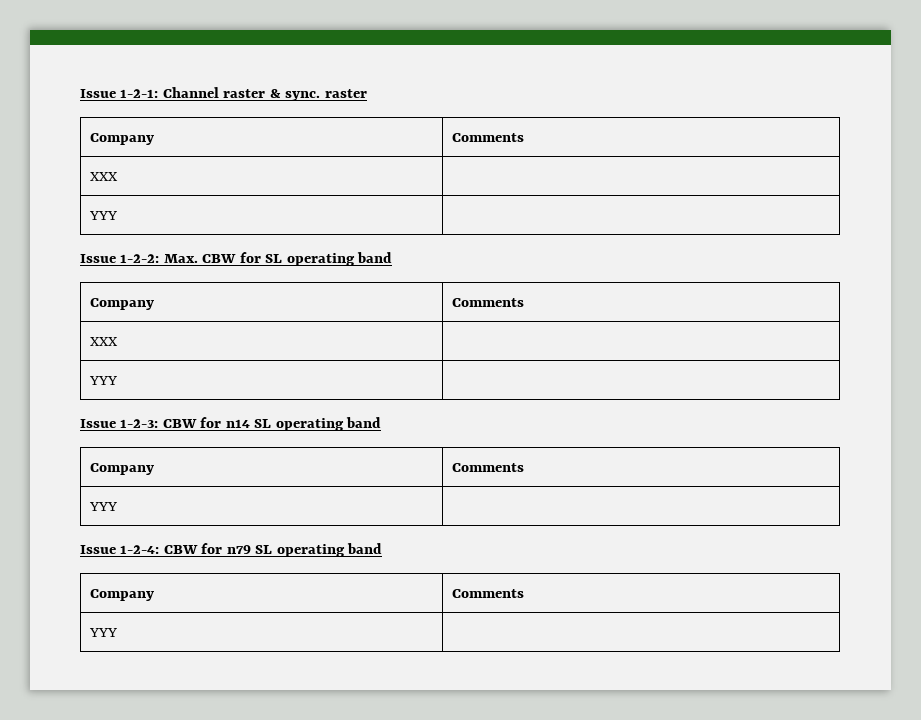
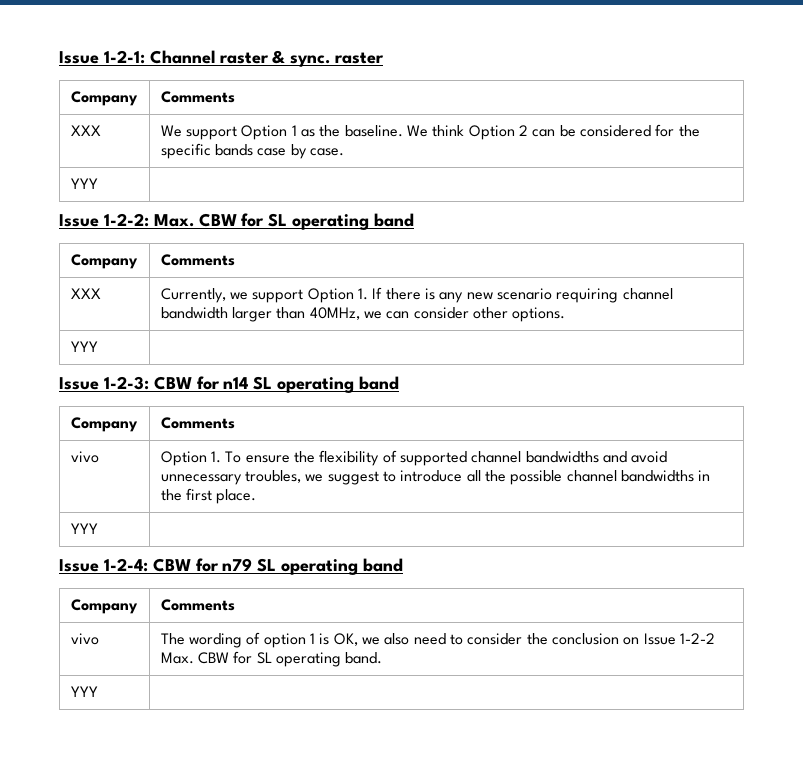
(118, 176) none -> [160,124,700,140] [160,143,345,159] We support Option 1 as the baseline. We think Option 2 can be considered for the specific bands case by case.
(118, 341) none -> [160,287,673,303] [160,307,566,322] Currently, we support Option 1. If there is any new scenario requiring channel bandwidth larger than 40MHz, we can consider other options.
(524, 467) none -> [70,451,99,463] [160,450,668,466] [160,470,711,485] [160,488,257,504] // vivo | Option 1. To ensure the flexibility of supported channel bandwidths and avoid unnecessary troubles, we suggest to introduce all the possible channel bandwidths in the first place.
(524, 593) none -> [70,633,99,645] [160,632,715,648] [160,651,383,667] // vivo | The wording of option 1 is OK, we also need to consider the conclusion on Issue 1-2-2 Max. CBW for SL operating band.

